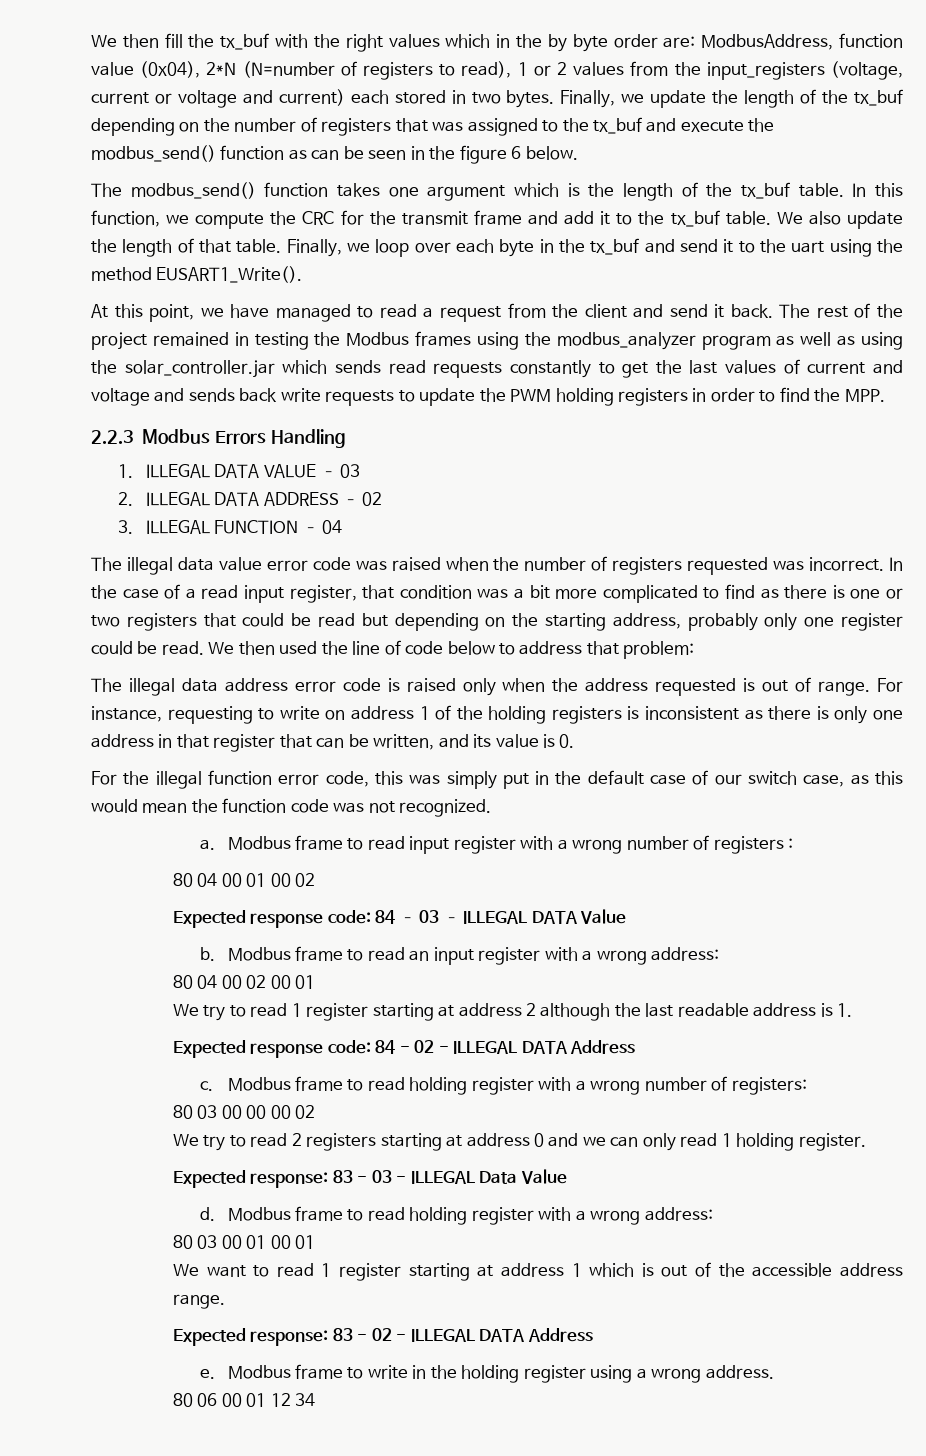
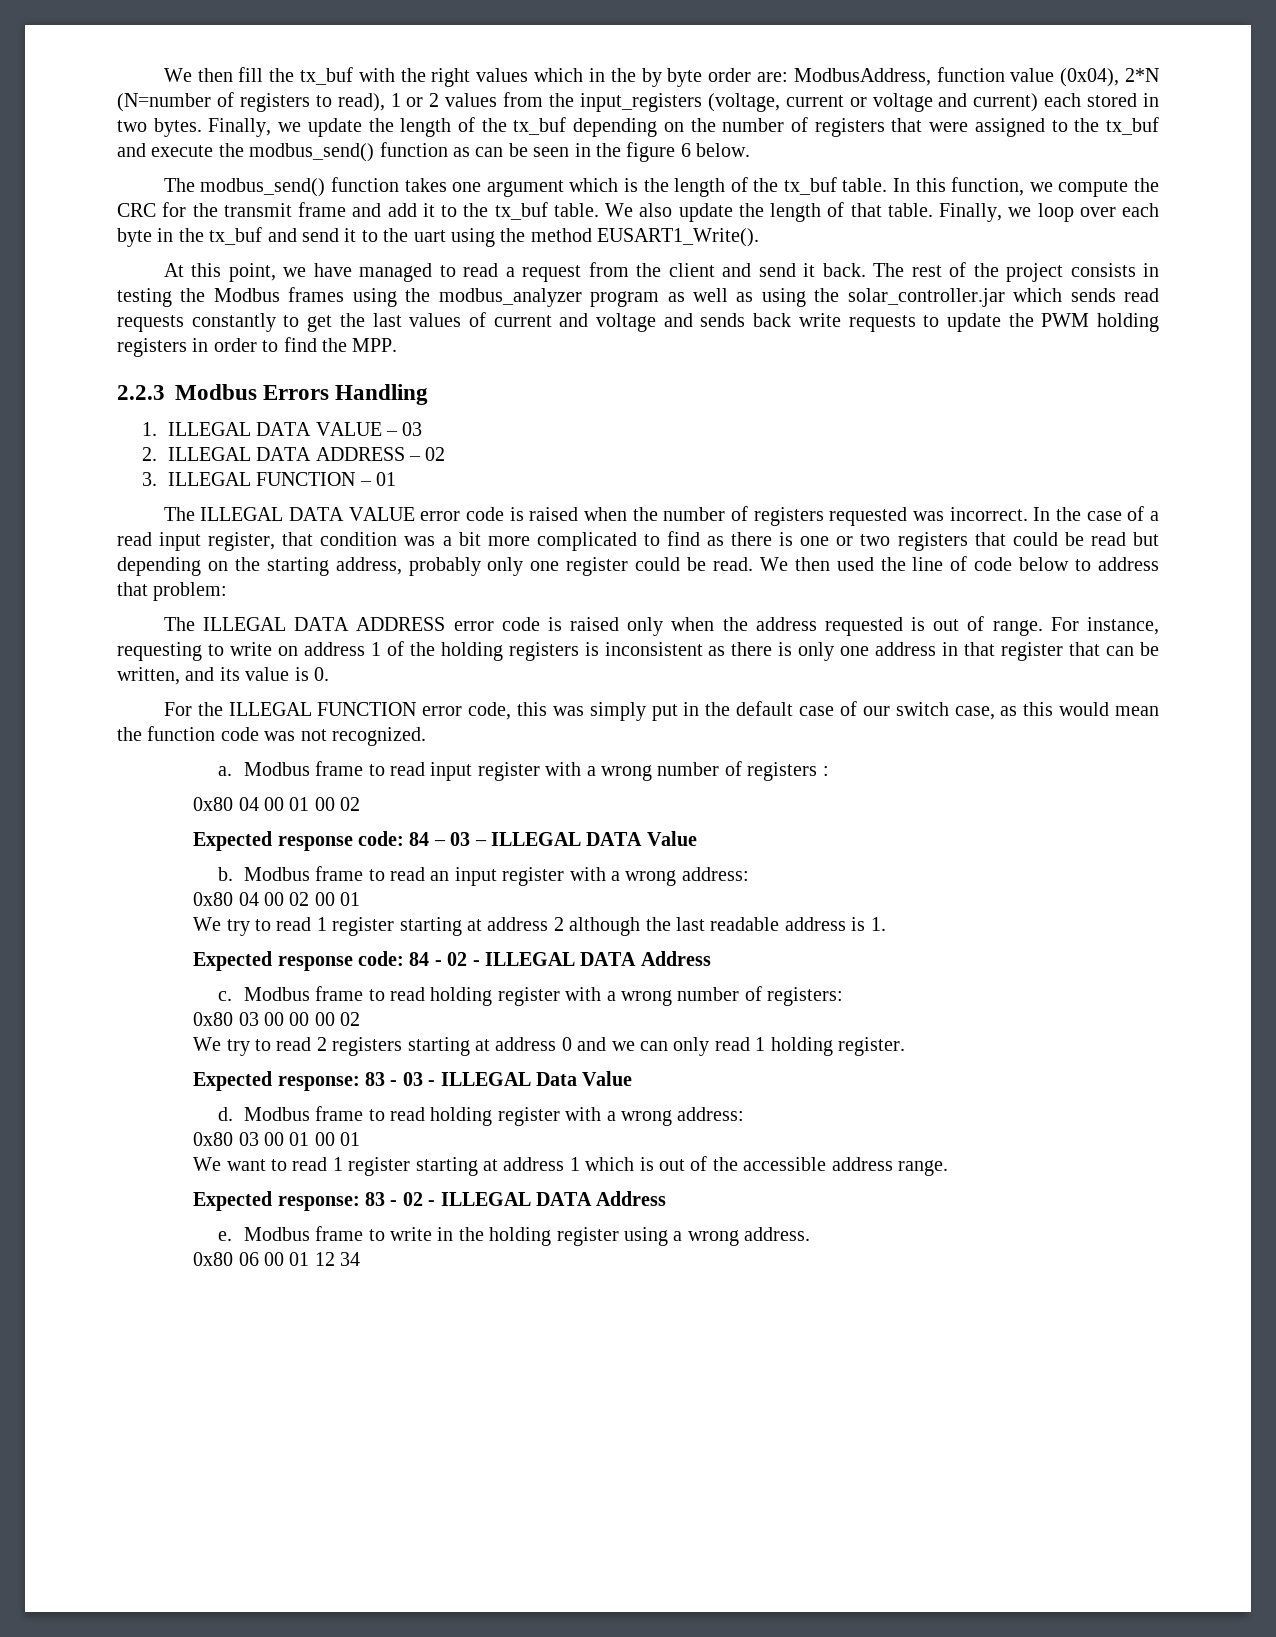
[432,121,464,132] was -> [929,122,969,132] were
[152,332,229,346] remained -> [1070,263,1136,277] consists
[321,520,342,534] [91,557,387,575] 04 // The illegal data value error code was -> [375,472,396,486] [163,507,524,521] 01 // The ILLEGAL DATA VALUE error code is
[128,678,288,696] illegal data address -> [202,617,446,631] ILLEGAL DATA ADDRESS
[155,770,272,789] illegal function -> [228,702,417,716] ILLEGAL FUNCTION
[172,873,193,887] 80 -> [193,797,234,811] 0x80
[172,975,193,989] 80 -> [193,892,234,906] 0x80
[172,1105,193,1119] 80 -> [193,1012,234,1026] 0x80
[172,1235,193,1249] 80 -> [193,1132,234,1146] 0x80
[172,1393,193,1407] 80 -> [193,1252,234,1266] 0x80

